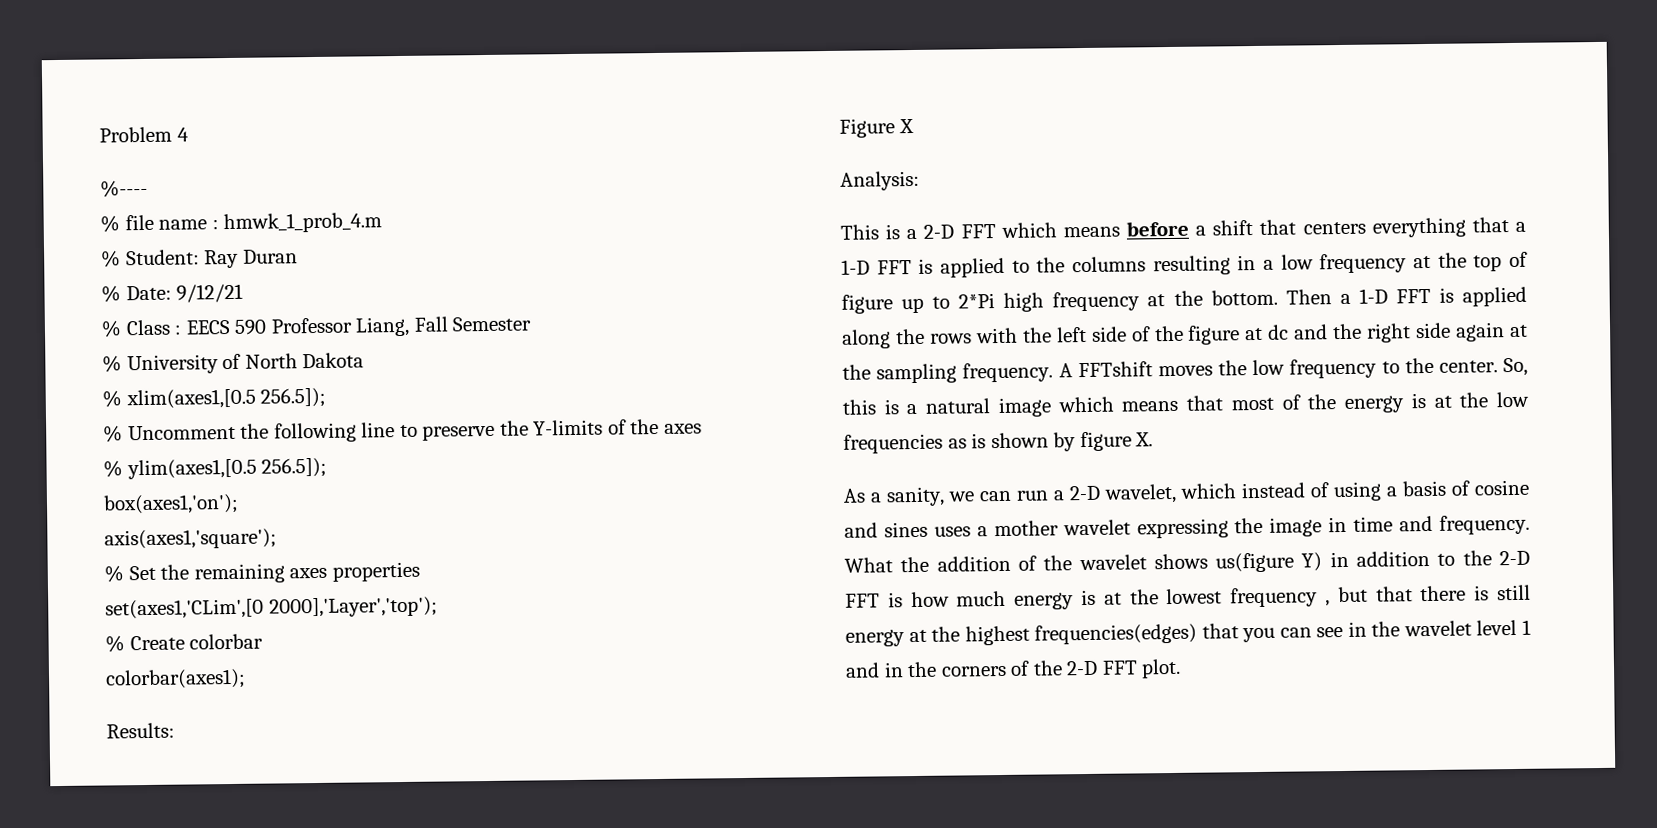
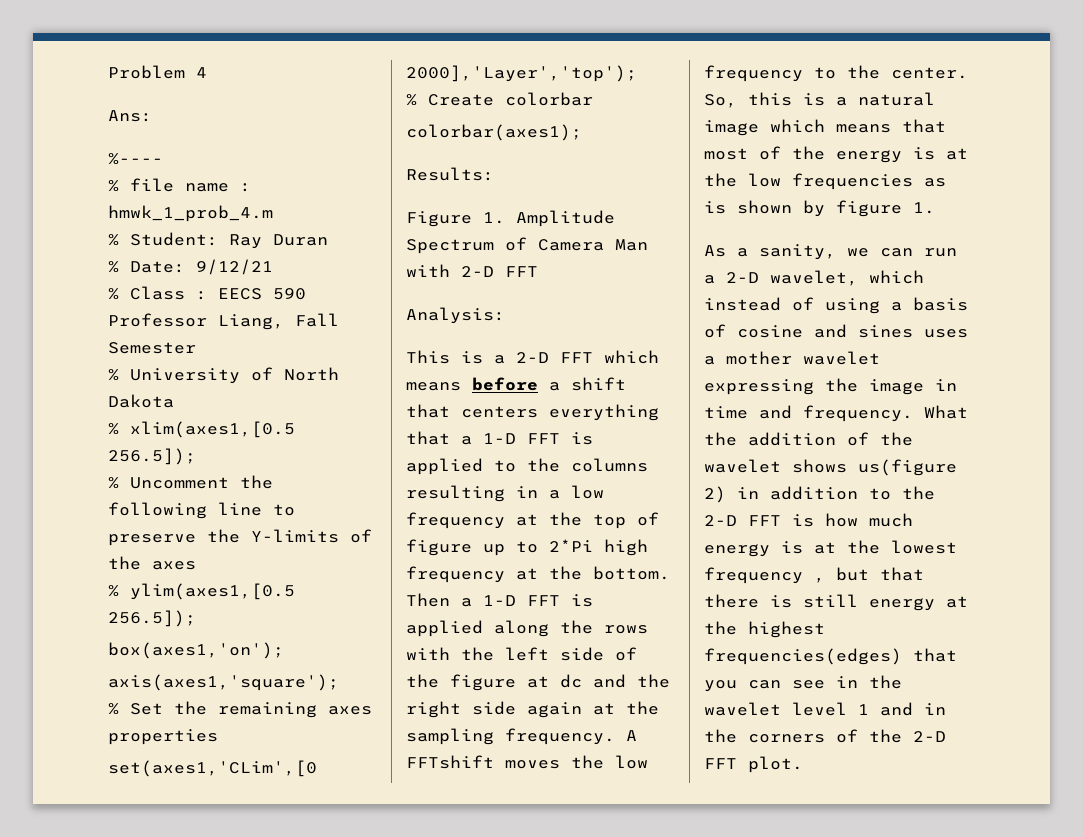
(189, 134) none -> [108,110,152,122] // Ans:
[898,118,914,134] X -> [483,210,615,227] [406,237,648,254] [406,264,538,277] 1. Amplitude Spectrum of Camera Man with 2-D FFT
[1135,432,1154,447] X. -> [913,202,935,214] 1.
[1301,552,1323,572] Y) -> [704,486,726,503] 2)

